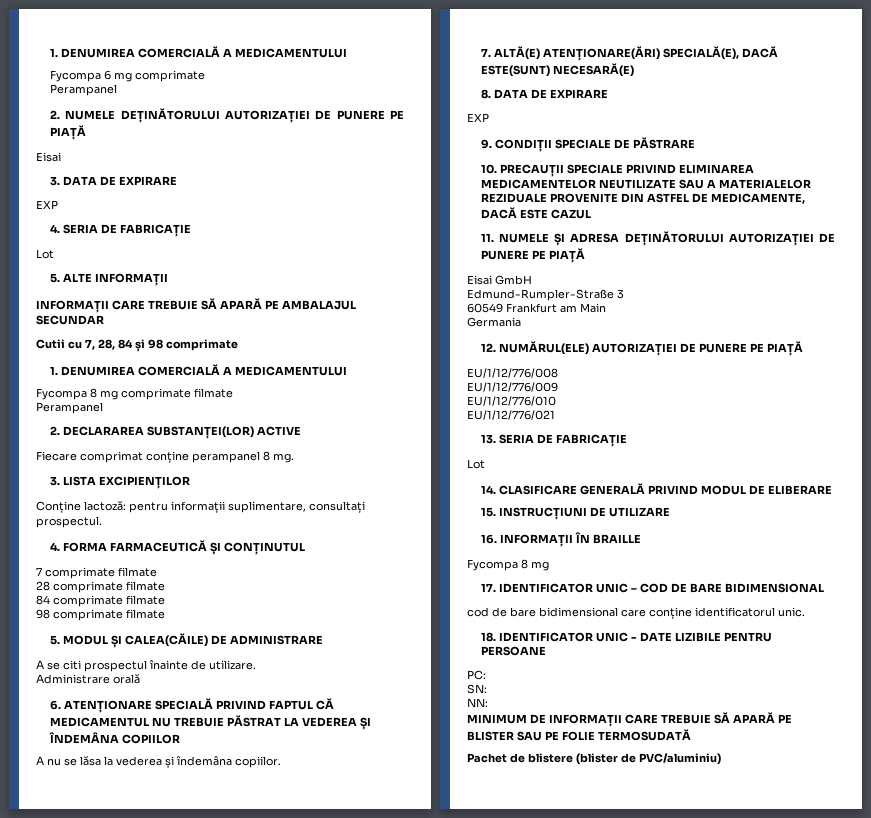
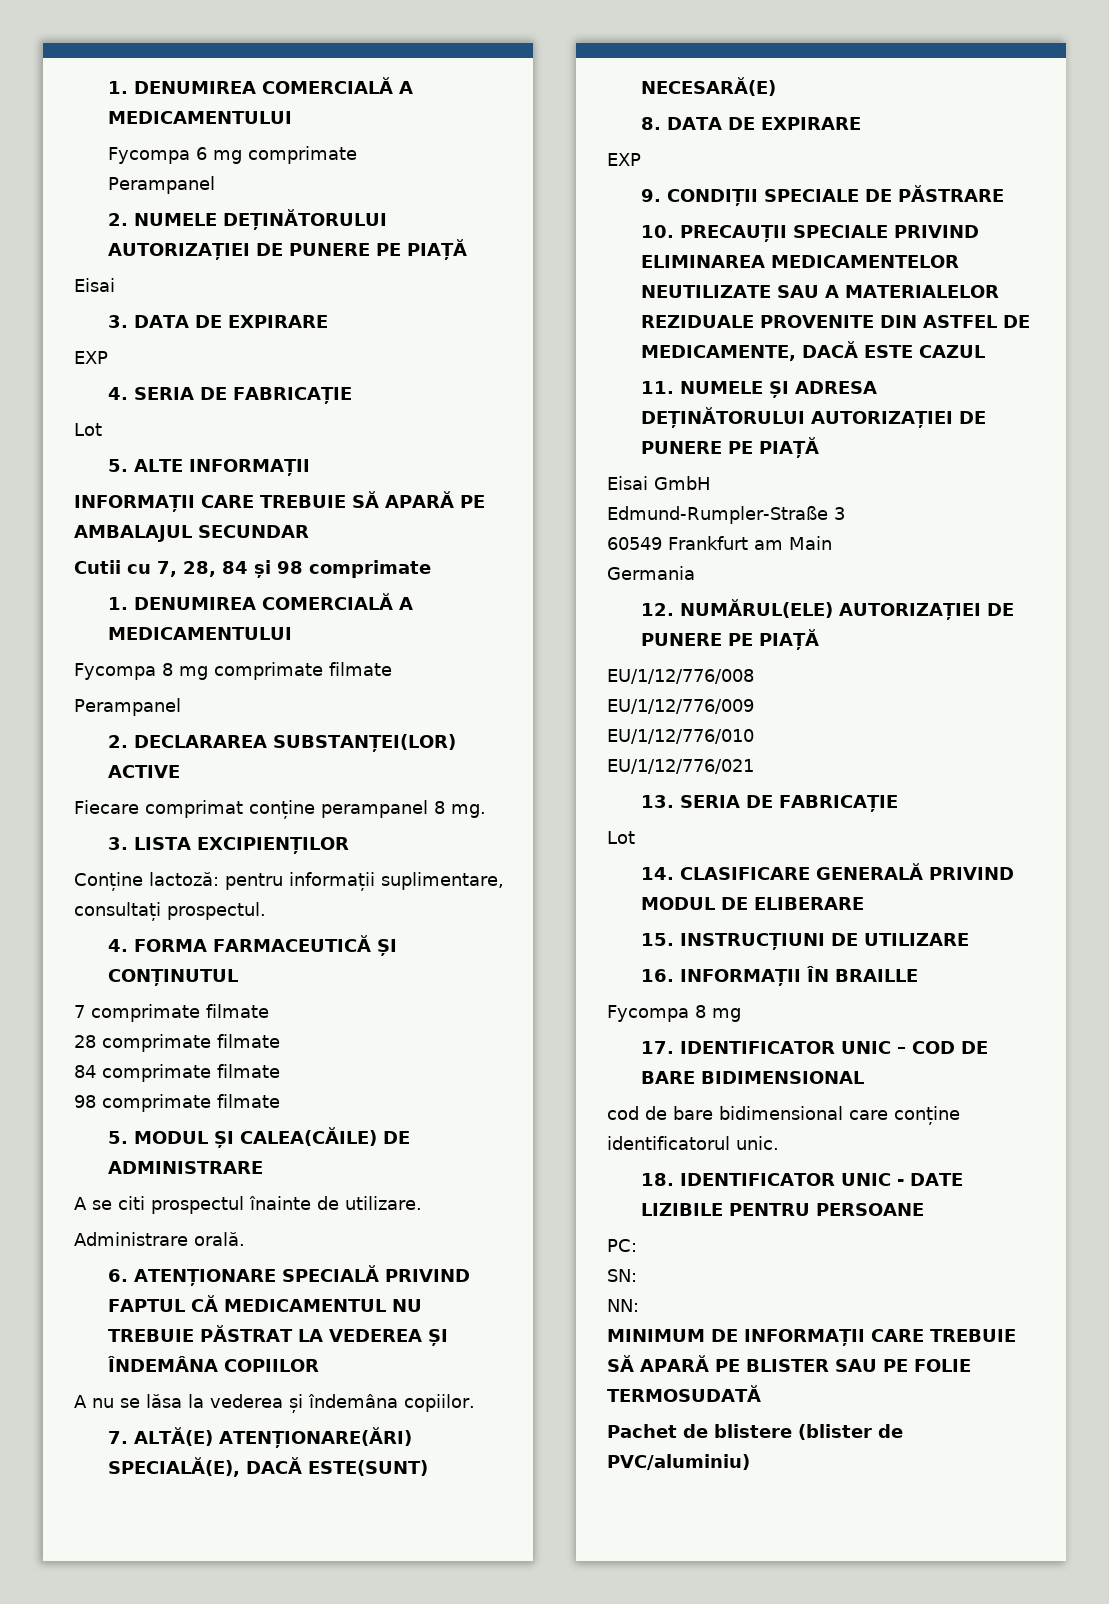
[113,674,140,684] orală -> [194,1232,245,1246] orală.

